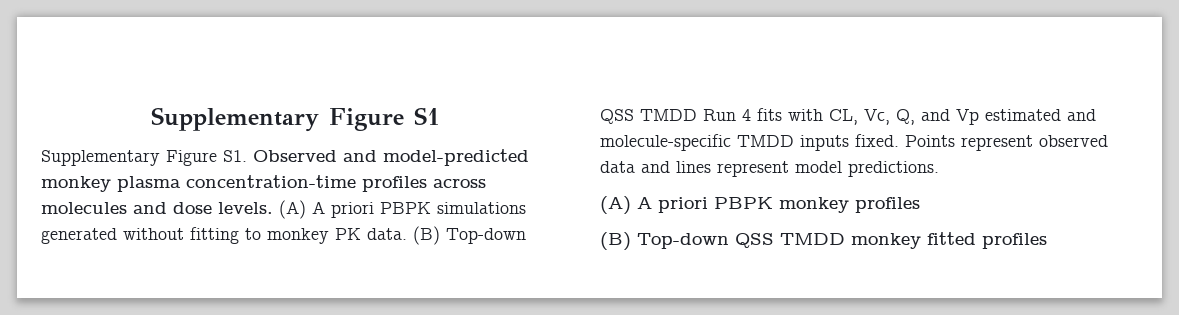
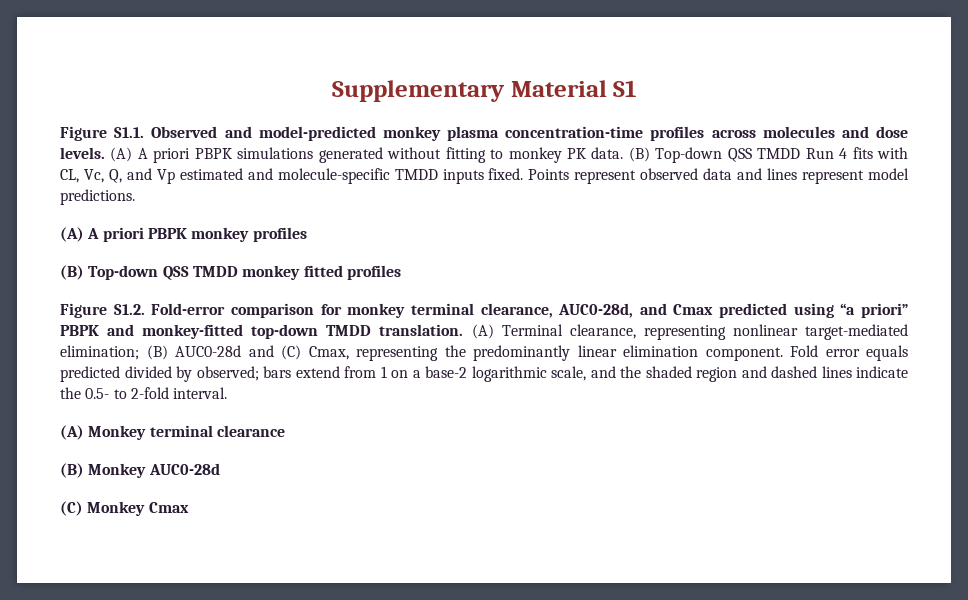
[151,107,404,132] Supplementary Figure -> [331,80,607,102] Supplementary Material
[41,150,247,166] Supplementary Figure S1. -> [60,126,145,141] Figure S1.1.
(1047, 241) none -> [60,303,908,318] [60,324,909,340] [60,345,908,361] [60,366,908,382] [60,387,228,399] [60,425,285,440] [60,463,220,478] [60,501,189,516] // Figure S1.2. Fold-error comparison for monkey terminal clearance, AUC0-28d, and Cmax predicted using “a priori” PBPK and monkey-fitted top-down TMDD translation. (A) Terminal clearance, representing nonlinear target-mediated elimination; (B) AUC0-28d and (C) Cmax, representing the predominantly linear elimination component. Fold error equals predicted divided by observed; bars extend from 1 on a base-2 logarithmic scale, and the shaded region and dashed lines indicate the 0.5- to 2-fold interval. // (A) Monkey terminal clearance // (B) Monkey AUC0-28d // (C) Monkey Cmax

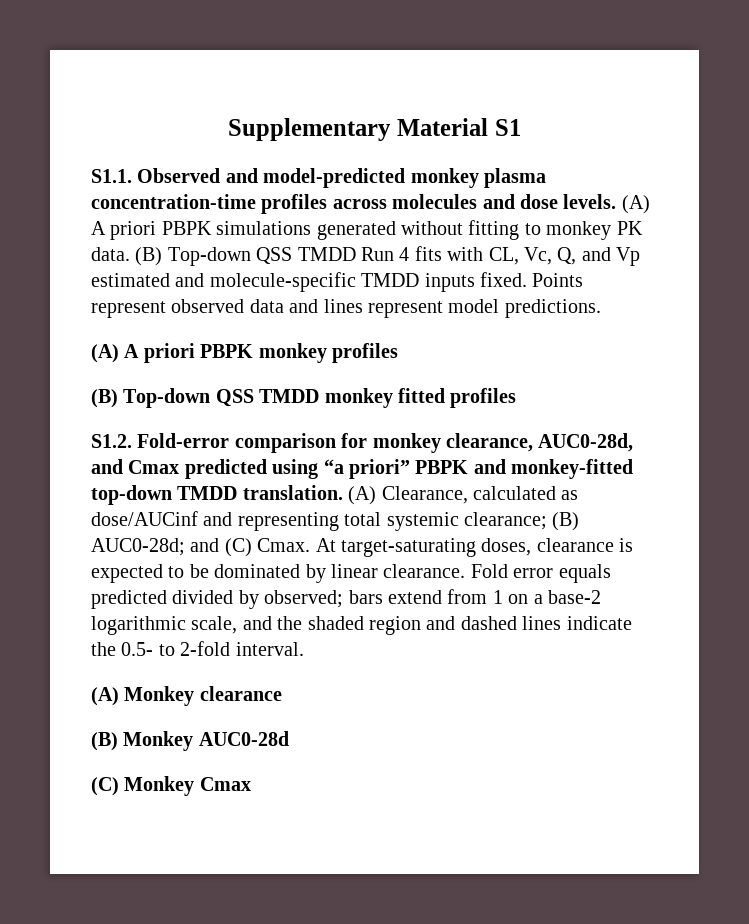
[60,126,107,141] Figure -> (521, 127) none
[60,303,107,318] Figure -> (517, 398) none
[410,303,474,315] terminal -> (441, 443) none
[501,324,909,340] [60,345,783,361] Terminal clearance, representing nonlinear target-mediated elimination; (B) AUC0-28d and (C) Cmax, representing the predominantly linear elimination component. -> [381,486,579,504] [91,511,580,531] [91,538,634,557] [91,564,466,583] Clearance, calculated as dose/AUCinf and representing total systemic clearance; (B) AUC0-28d; and (C) Cmax. At target-saturating doses, clearance is expected to be dominated by linear clearance.
[149,425,213,437] terminal -> (195, 696) none

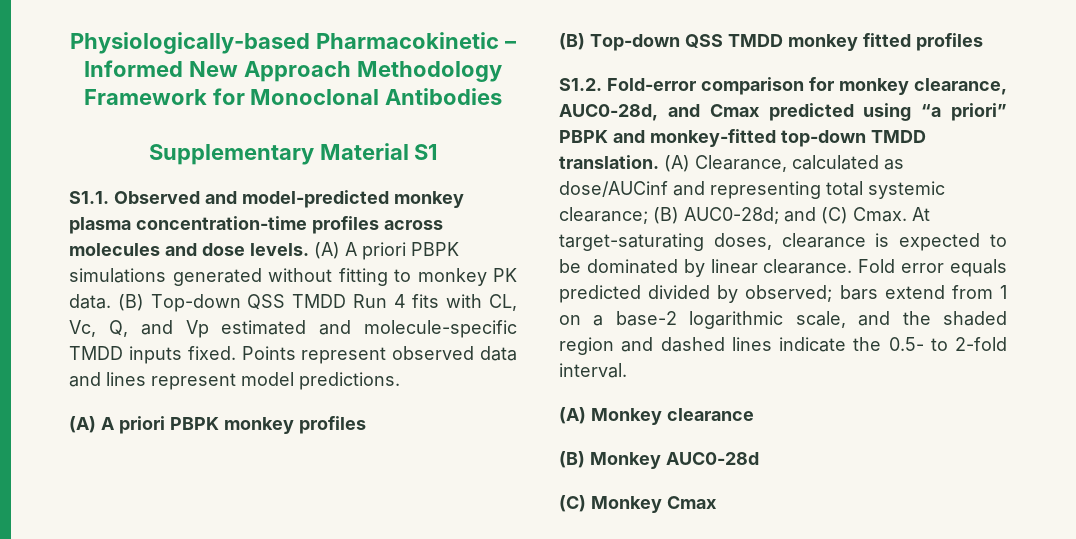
(228, 129) none -> [70,32,516,54] [84,60,502,82] [83,88,503,105] Physiologically-based Pharmacokinetic – Informed New Approach Methodology Framework for Monoclonal Antibodies //

